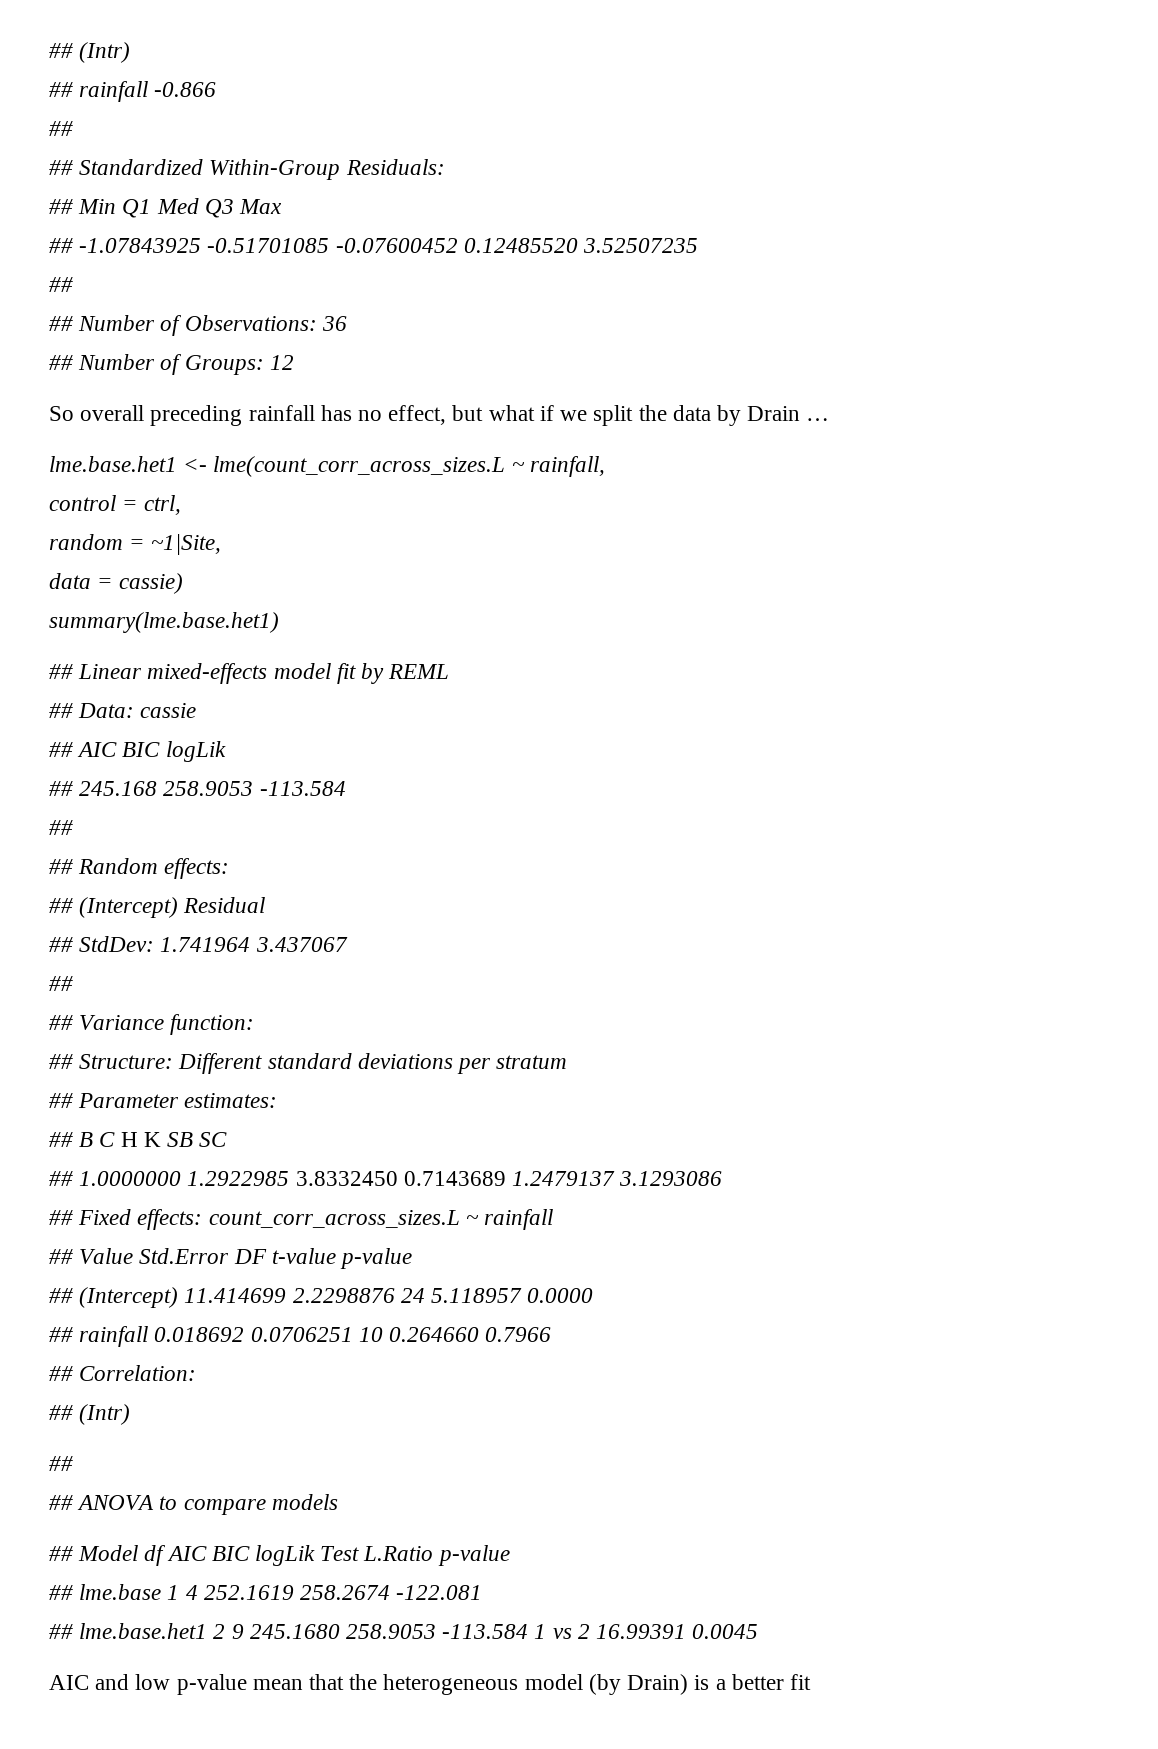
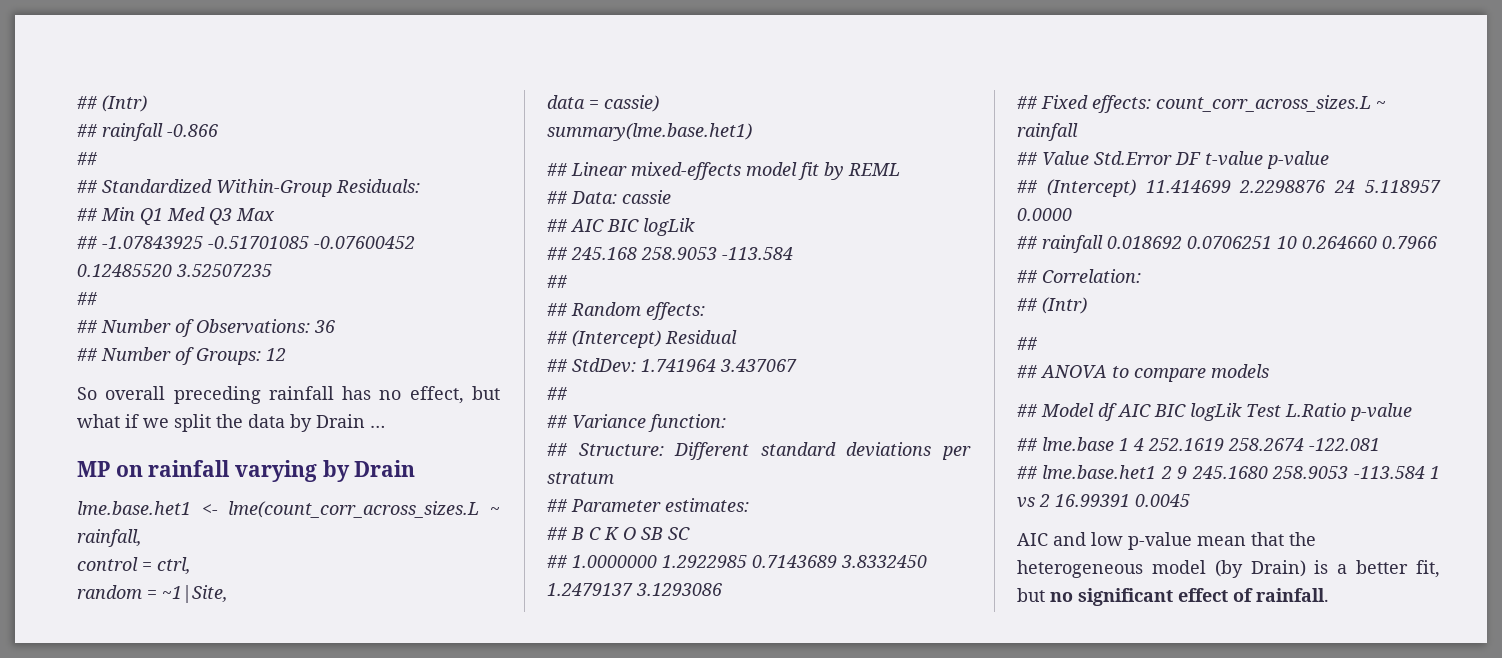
(830, 419) none -> [77,460,416,482] // MP on rainfall varying by Drain
[120,1132,161,1147] H K -> [604,527,636,540] K O
[295,1171,506,1186] 3.8332450 0.7143689 -> [752,555,927,568] 0.7143689 3.8332450
[789,1674,811,1690] fit -> [1416,560,1440,578] [1017,588,1329,606] fit, but no significant effect of rainfall.

